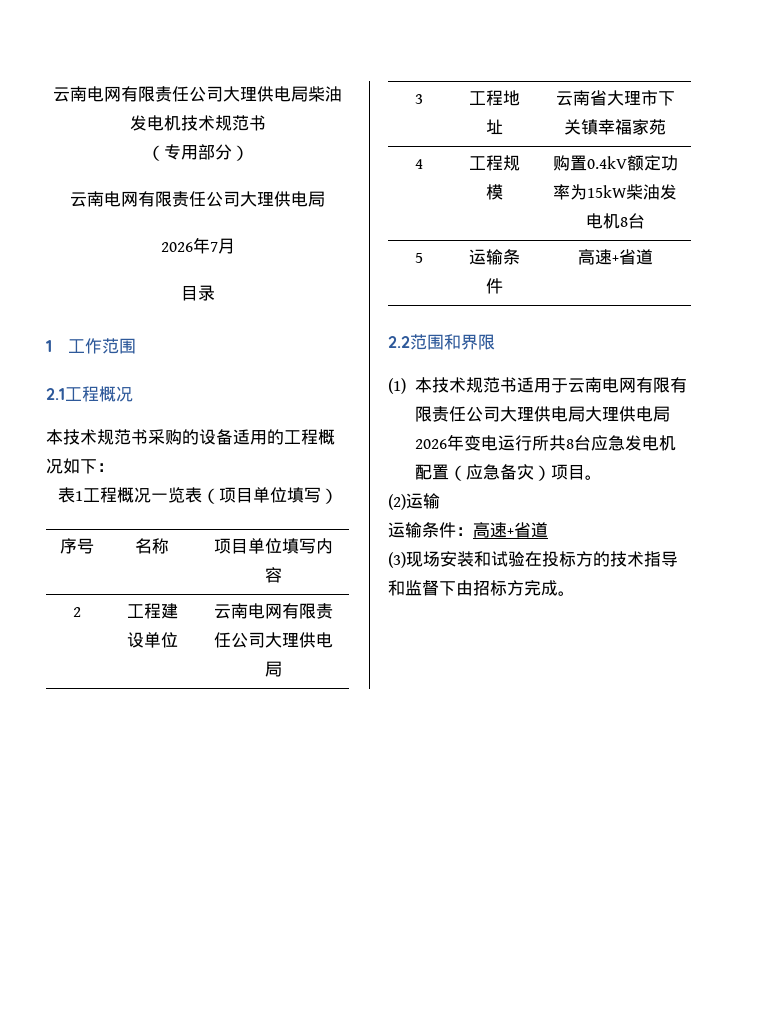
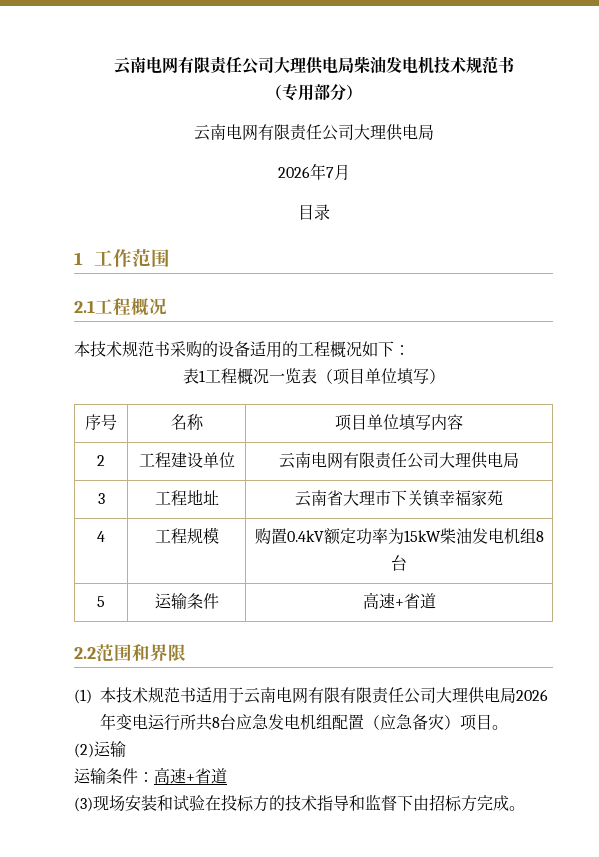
(620, 221) none -> [519,528,536,543] 组
[584,406,670,422] 大理供电局 -> (516, 695) none
(676, 443) none -> [316,714,332,729] 组

